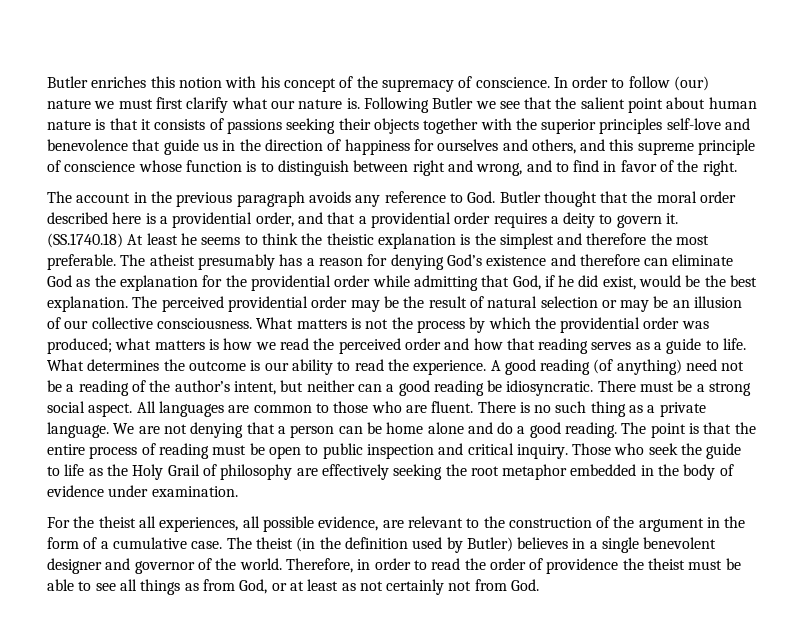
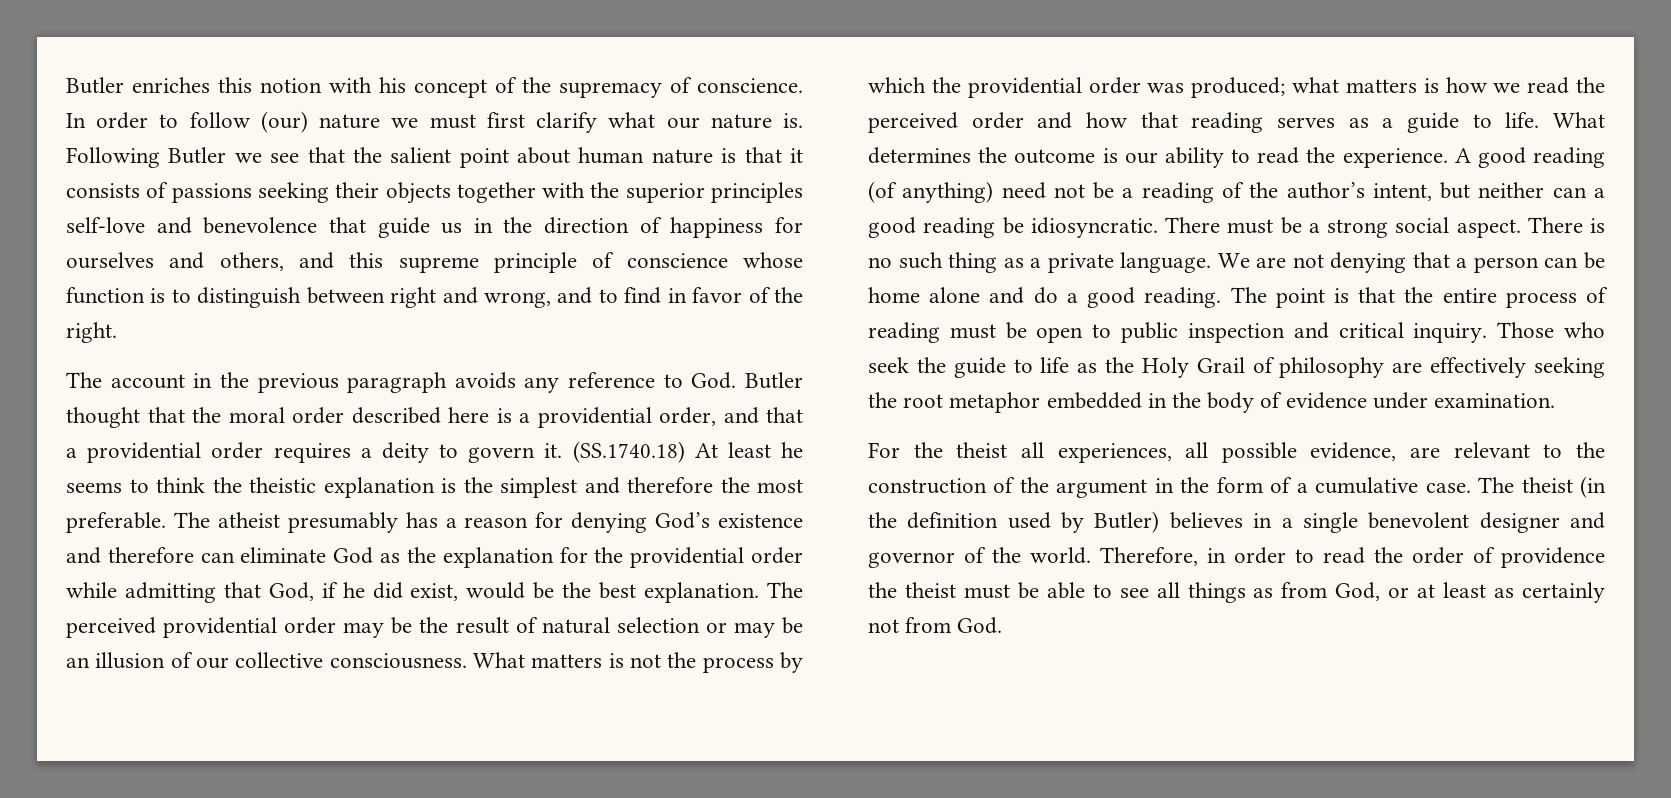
[136,401,474,417] All languages are common to those who are fluent. -> (1521, 228) none
[359,581,383,591] not -> (1515, 593) none

